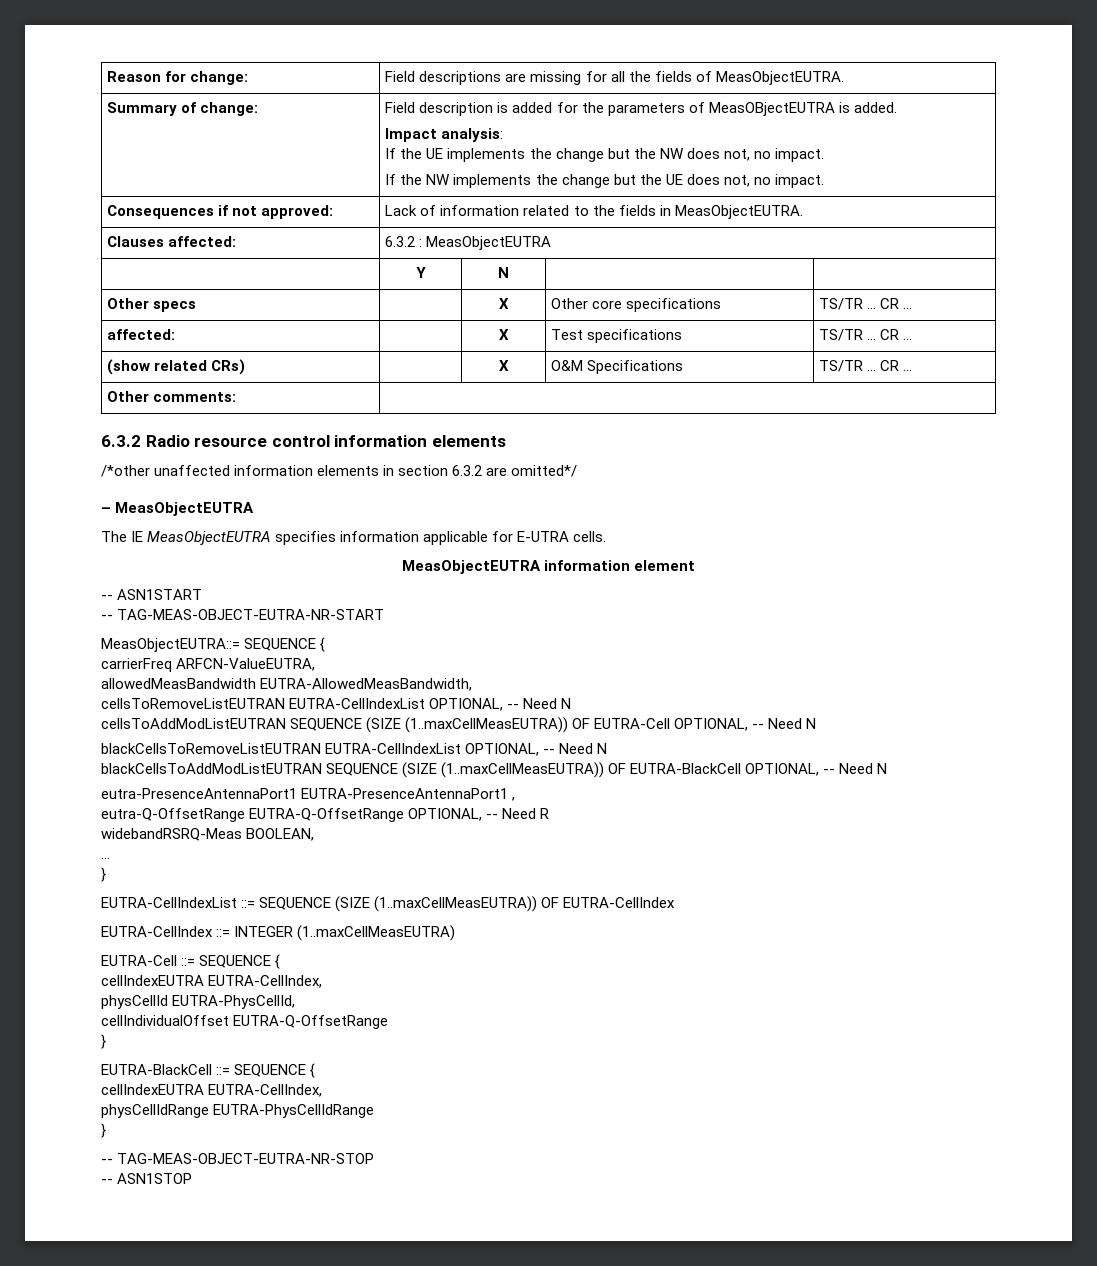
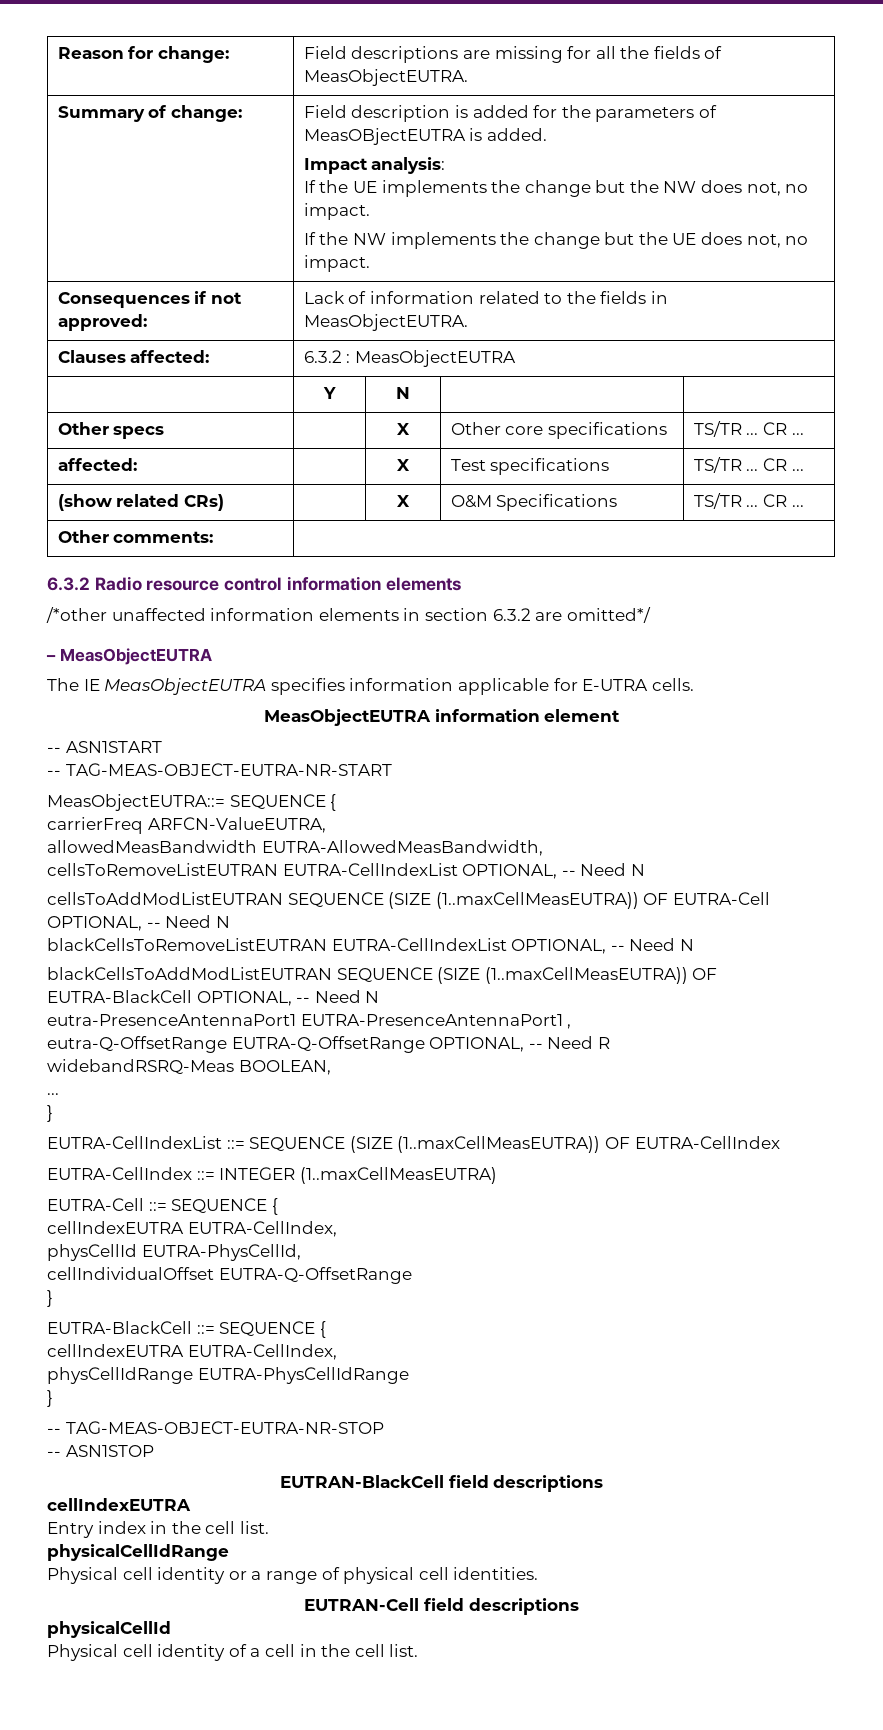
(193, 1178) none -> [279,1475,604,1492] [47,1498,191,1511] [47,1521,269,1538] [47,1544,229,1561] [47,1567,539,1584] [304,1598,579,1615] [47,1621,171,1638] [47,1644,419,1661] // EUTRAN-BlackCell field descriptions // cellIndexEUTRA // Entry index in the cell list. // physicalCellIdRange // Physical cell identity or a range of physical cell identities. // EUTRAN-Cell field descriptions // physicalCellId // Physical cell identity of a cell in the cell list.

